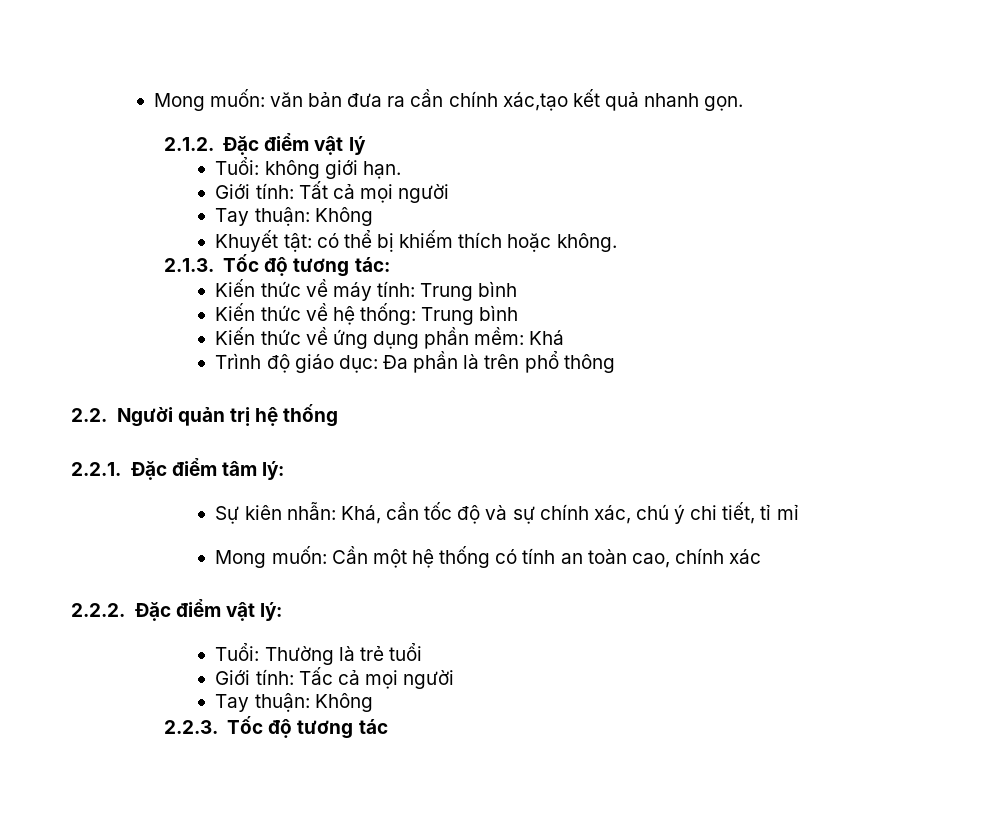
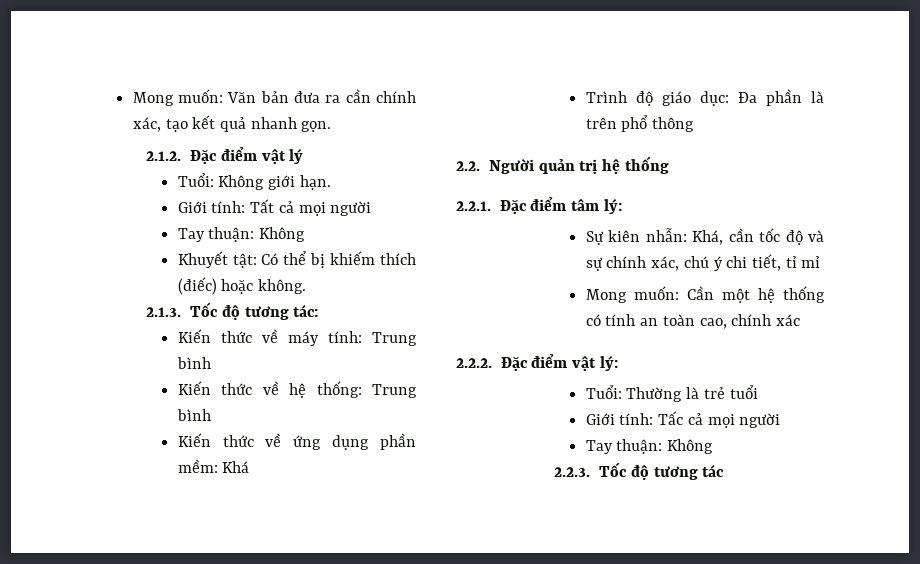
[153,89,303,111] Mong muốn: văn -> [132,89,257,106] Mong muốn: Văn
[502,92,568,111] xác,tạo -> [132,117,188,132] xác, tạo
[264,160,320,179] không -> [218,175,265,190] Không
[316,233,339,248] có -> [261,253,279,265] Có
(503, 240) none -> [177,277,217,295] (điếc)

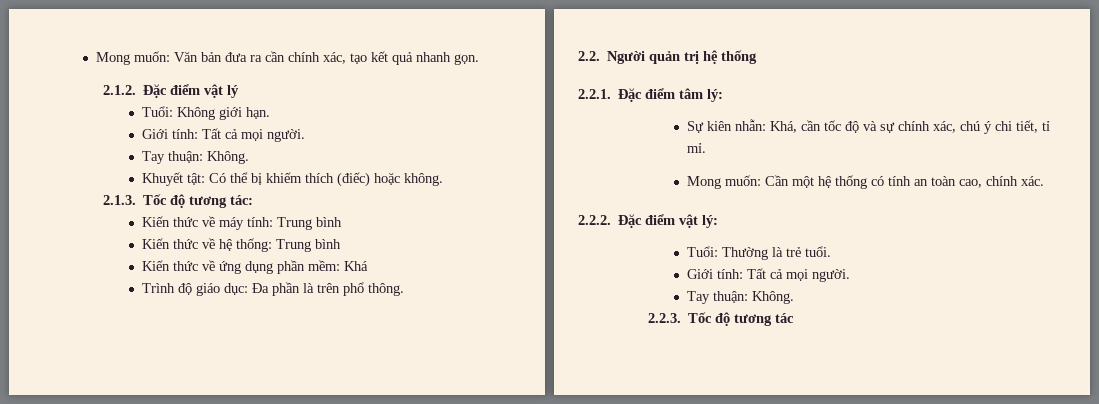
[330,201,372,216] [177,227,306,242] người // Tay thuận: Không -> [267,129,306,142] [142,151,250,164] người. // Tay thuận: Không.
[652,117,695,132] thông -> [368,283,405,296] thông.
[801,256,821,268] mỉ -> [687,143,707,153] mỉ.
[776,314,800,326] xác -> [1021,176,1045,186] xác.
[729,385,758,399] [585,411,781,428] [585,439,714,454] tuổi // Giới tính: Tấc cả mọi người // Tay thuận: Không -> [805,246,832,257] [687,268,851,282] [687,291,795,304] tuổi. // Giới tính: Tất cả mọi người. // Tay thuận: Không.

